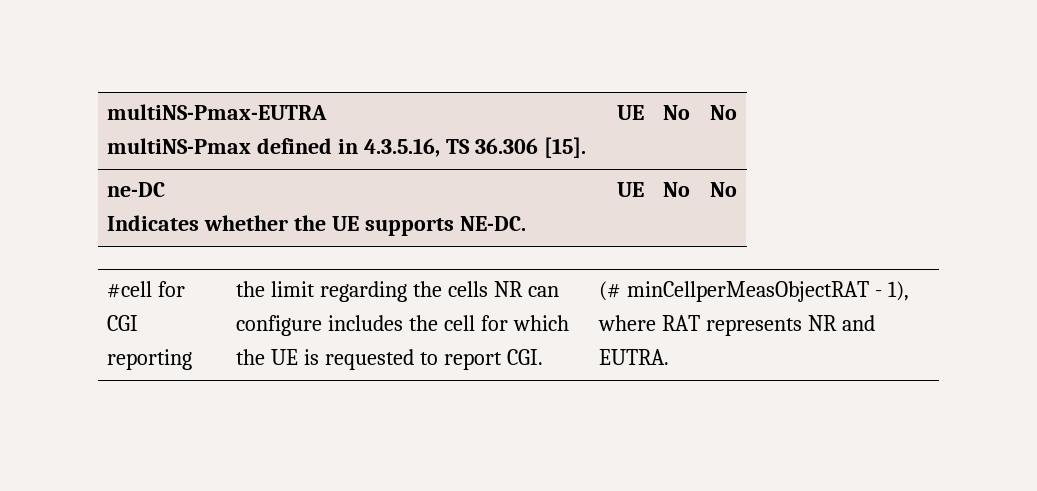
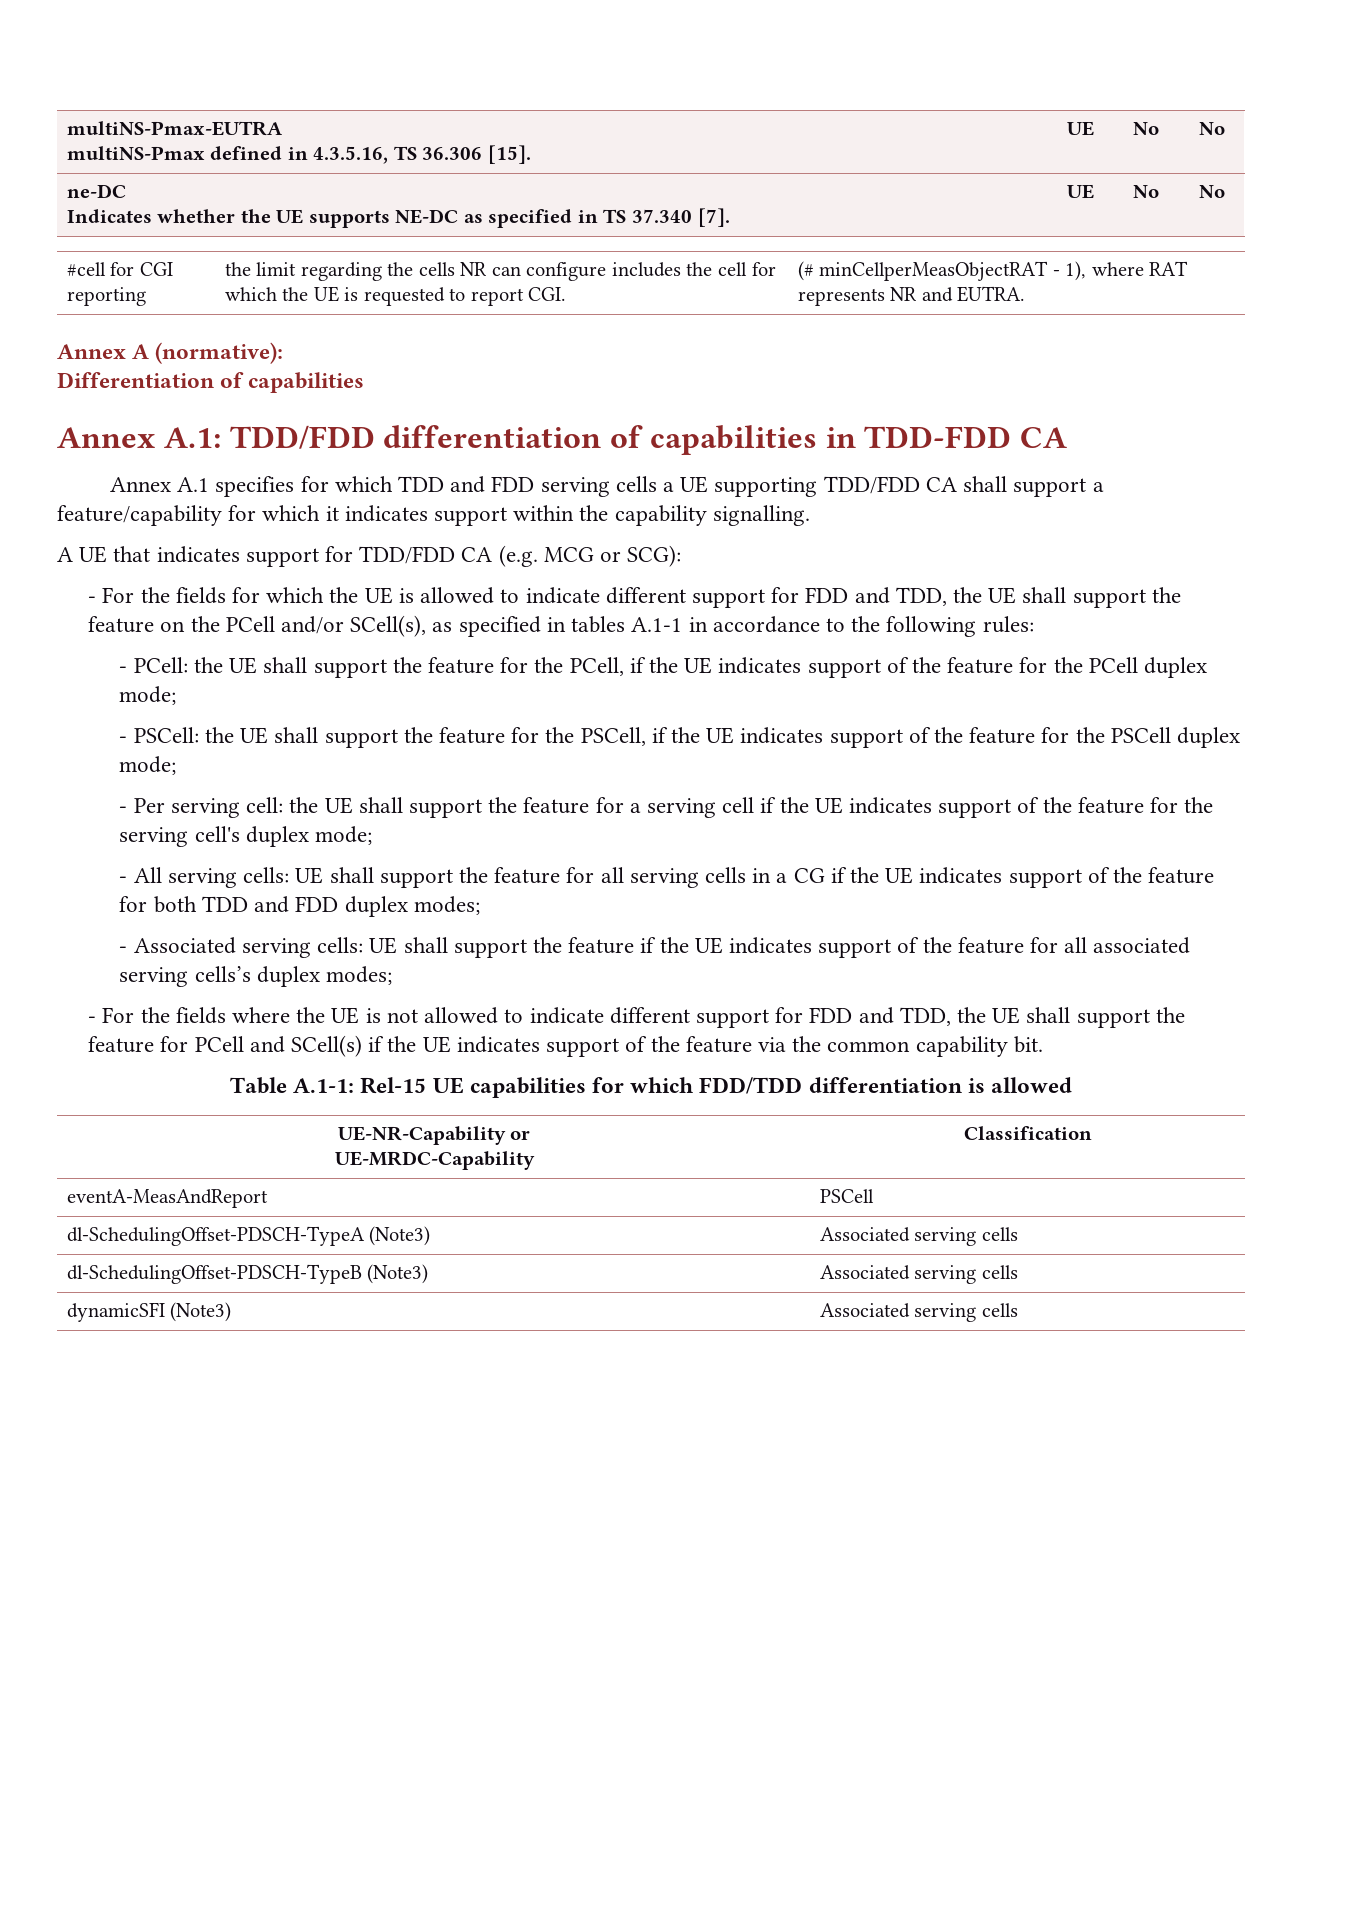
[459,216,526,231] NE-DC. -> [395,208,730,228] NE-DC as specified in TS 37.340 [7].
(670, 357) none -> [57,342,284,364] [57,372,365,393] [57,425,1068,455] [109,476,1104,497] [57,505,810,526] [57,545,682,567] [88,587,1181,608] [88,615,1034,637] [119,657,1208,678] [119,686,177,705] [119,727,1241,748] [119,756,177,775] [119,797,1214,818] [119,826,373,847] [119,867,1215,888] [119,896,480,917] [119,937,1191,958] [119,966,393,987] [88,1007,1185,1028] [88,1035,1043,1057] [229,1077,1073,1098] [337,1126,531,1145] [334,1151,535,1170] [963,1126,1092,1140] [66,1189,268,1208] [819,1189,874,1203] [66,1226,431,1246] [819,1227,1018,1246] [66,1264,429,1284] [819,1265,1018,1284] [66,1302,232,1322] [819,1303,1018,1322] // Annex A (normative): // Differentiation of capabilities // Annex A.1: TDD/FDD differentiation of capabilities in TDD-FDD CA // Annex A.1 specifies for which TDD and FDD serving cells a UE supporting TDD/FDD CA shall support a feature/capability for which it indicates support within the capability signalling. // A UE that indicates support for TDD/FDD CA (e.g. MCG or SCG): // - For the fields for which the UE is allowed to indicate different support for FDD and TDD, the UE shall support the feature on the PCell and/or SCell(s), as specified in tables A.1-1 in accordance to the following rules: // - PCell: the UE shall support the feature for the PCell, if the UE indicates support of the feature for the PCell duplex mode; // - PSCell: the UE shall support the feature for the PSCell, if the UE indicates support of the feature for the PSCell duplex mode; // - Per serving cell: the UE shall support the feature for a serving cell if the UE indicates support of the feature for the serving cell's duplex mode; // - All serving cells: UE shall support the feature for all serving cells in a CG if the UE indicates support of the feature for both TDD and FDD duplex modes; // - Associated serving cells: UE shall support the feature if the UE indicates support of the feature for all associated serving cells’s duplex modes; // - For the fields where the UE is not allowed to indicate different support for FDD and TDD, the UE shall support the feature for PCell and SCell(s) if the UE indicates support of the feature via the common capability bit. // Table A.1-1: Rel-15 UE capabilities for which FDD/TDD differentiation is allowed // UE-NR-Capability or // UE-MRDC-Capability | Classification // eventA-MeasAndReport | PSCell // dl-SchedulingOffset-PDSCH-TypeA (Note3) | Associated serving cells // dl-SchedulingOffset-PDSCH-TypeB (Note3) | Associated serving cells // dynamicSFI (Note3) | Associated serving cells

